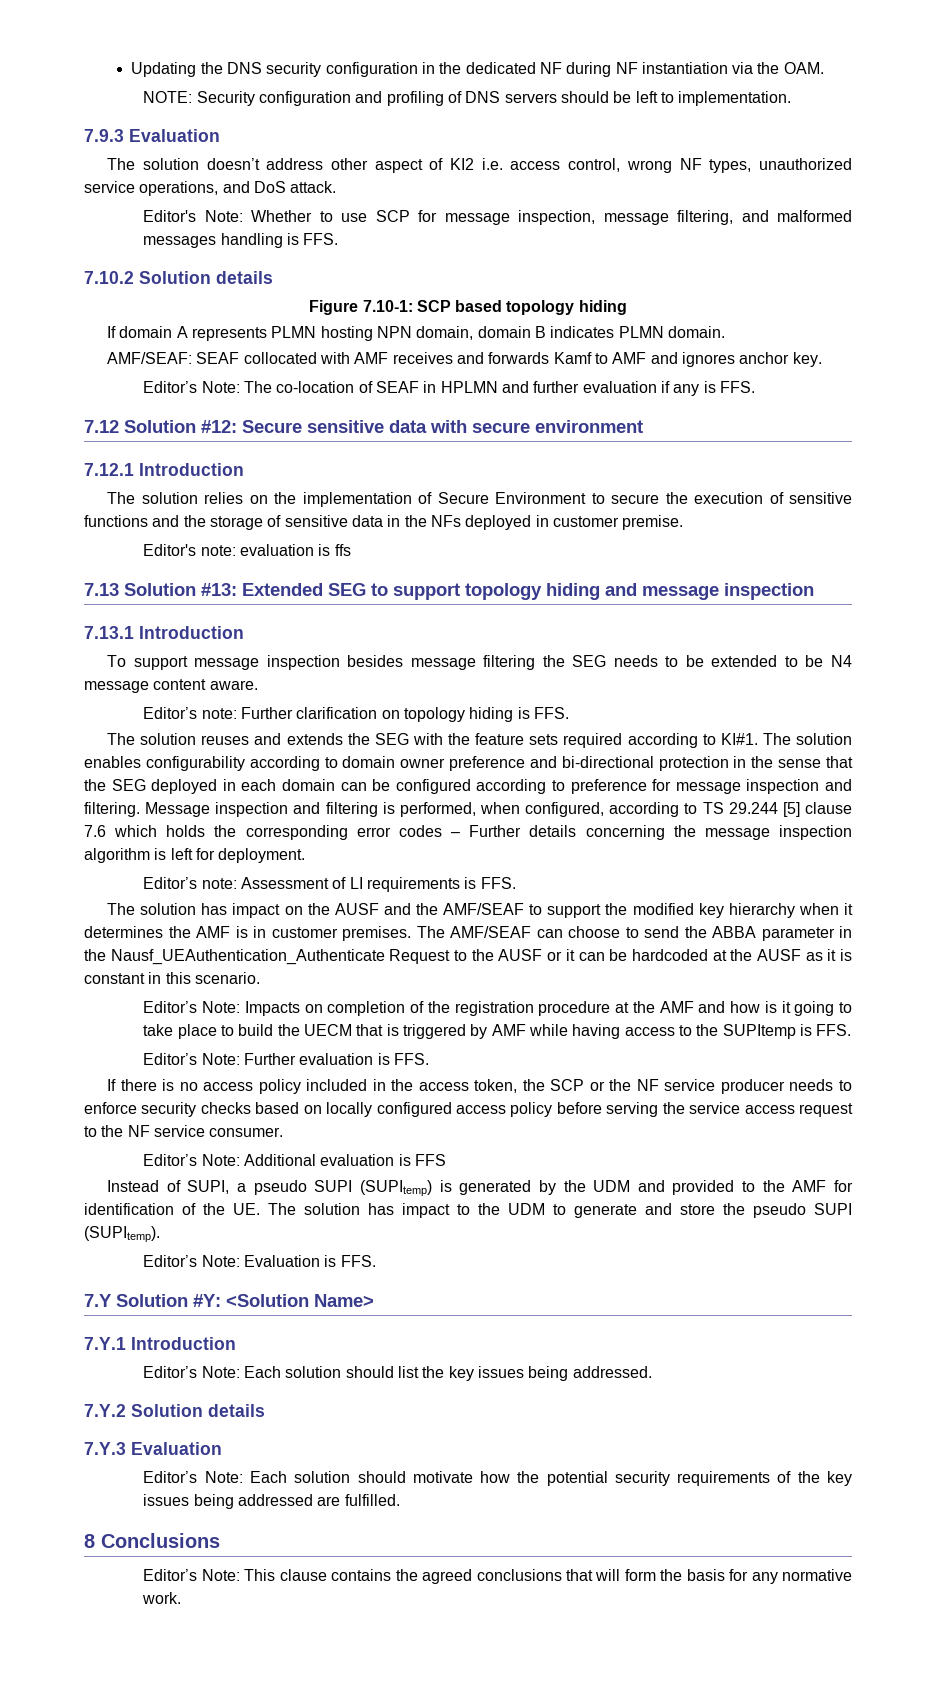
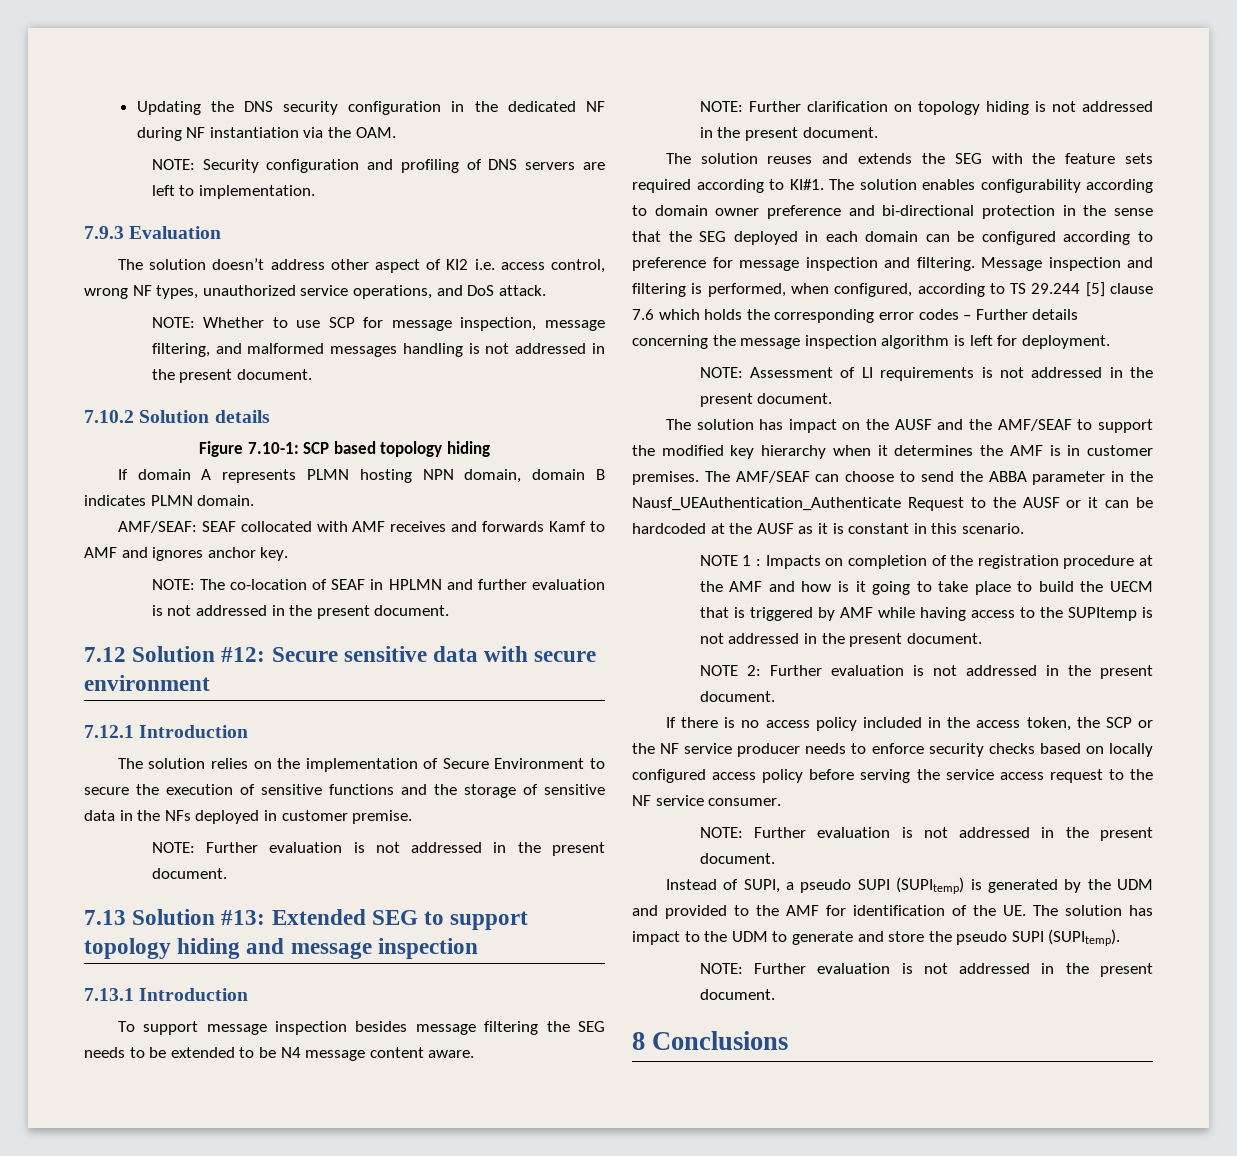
[560,91,632,103] should be -> [583,162,605,170] are
[143,210,243,222] Editor's Note: -> [151,317,195,328] NOTE:
[303,233,339,245] FFS. -> [485,343,605,354] [151,369,312,383] not addressed in the present document.
[143,381,240,393] Editor’s Note: -> [151,579,195,590] NOTE:
[660,381,755,396] if any is FFS. -> [151,605,450,619] is not addressed in the present document.
[143,544,351,556] Editor's note: evaluation is ffs -> [151,842,605,856] [151,868,227,879] NOTE: Further evaluation is not addressed in the present document.
[143,707,237,719] Editor’s note: -> [699,101,743,112] NOTE:
[533,707,569,719] FFS. -> [1051,101,1153,112] [699,127,878,141] not addressed in the present document.
[143,877,237,889] Editor’s note: -> [699,367,743,378] NOTE:
[480,877,516,889] FFS. -> [999,367,1153,378] [699,393,833,407] not addressed in the present document.
[143,1001,241,1013] Editor’s Note: -> [699,555,762,566] NOTE 1 :
[816,1024,852,1036] [143,1053,430,1065] FFS. // Editor’s Note: Further evaluation is FFS. -> [699,633,982,647] [699,665,1153,679] [699,691,775,702] not addressed in the present document. // NOTE 2: Further evaluation is not addressed in the present document.
[143,1154,447,1166] Editor’s Note: Additional evaluation is FFS -> [699,827,1153,841] [699,853,775,864] NOTE: Further evaluation is not addressed in the present document.
[143,1255,376,1267] [84,1294,374,1307] [84,1337,236,1350] [143,1366,652,1381] [84,1404,265,1417] [84,1442,222,1455] [143,1471,852,1486] [143,1494,400,1509] [84,1533,220,1548] [143,1569,853,1584] [142,1592,182,1604] Editor’s Note: Evaluation is FFS. // 7.Y Solution #Y: <Solution Name> // 7.Y.1 Introduction // Editor’s Note: Each solution should list the key issues being addressed. // 7.Y.2 Solution details // 7.Y.3 Evaluation // Editor’s Note: Each solution should motivate how the potential security requirements of the key issues being addressed are fulfilled. // 8 Conclusions // Editor’s Note: This clause contains the agreed conclusions that will form the basis for any normative work. -> [699,963,1153,977] [699,989,775,1000] [632,1031,789,1050] NOTE: Further evaluation is not addressed in the present document. // 8 Conclusions

